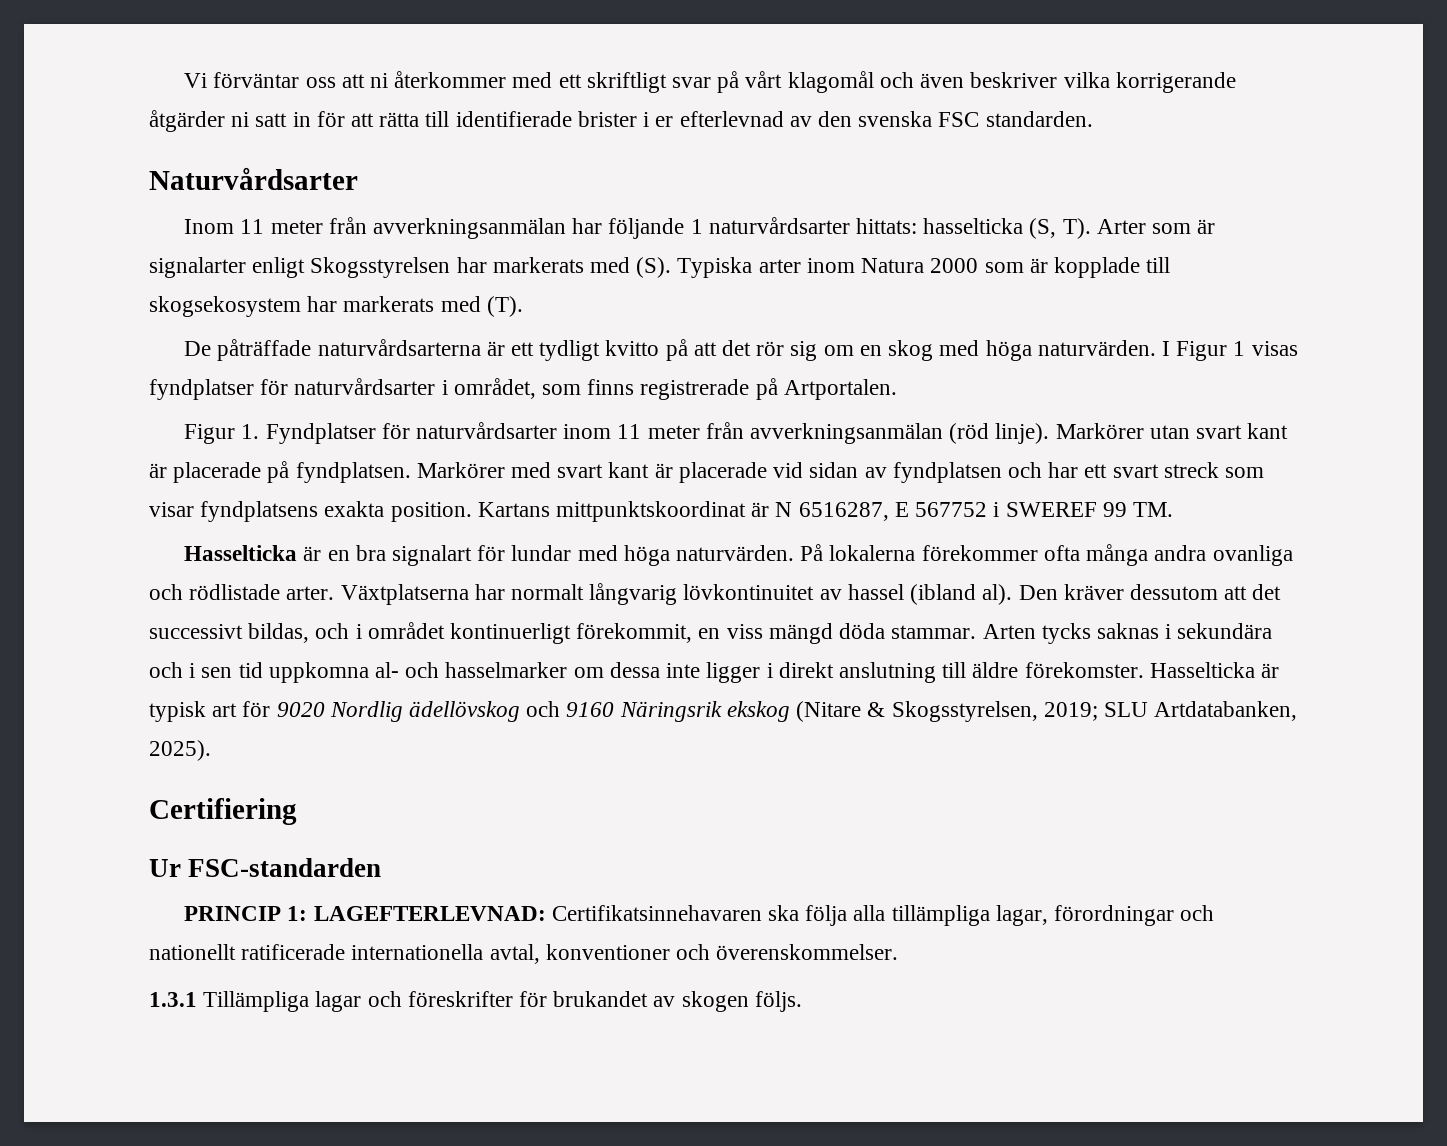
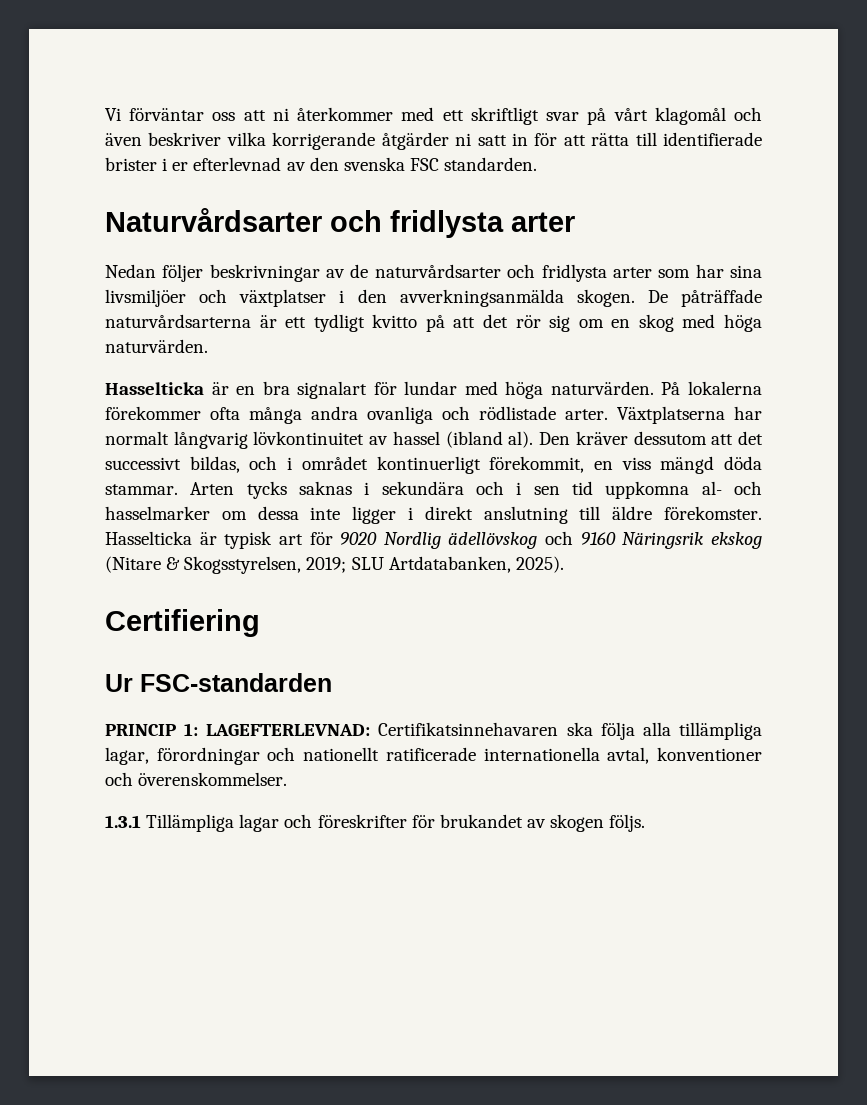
[184,217,1216,239] [149,257,1171,278] [149,296,523,317] // Inom 11 meter från avverkningsanmälan har följande 1 naturvårdsarter hittats: hasselticka (S, T). Arter som är signalarter enligt Skogsstyrelsen har markerats med (S). Typiska arter inom Natura 2000 som är kopplade till skogsekosystem har markerats med (T). // -> [330,210,575,238] [105,264,762,282] [105,289,635,307] och fridlysta arter // Nedan följer beskrivningar av de naturvårdsarter och fridlysta arter som har sina livsmiljöer och växtplatser i den avverkningsanmälda skogen.
[1161,341,1298,361] [149,378,897,400] [184,422,1289,444] [149,461,1264,483] [149,501,1173,522] I Figur 1 visas fyndplatser för naturvårdsarter i området, som finns registrerade på Artportalen. // Figur 1. Fyndplatser för naturvårdsarter inom 11 meter från avverkningsanmälan (röd linje). Markörer utan svart kant är placerade på fyndplatsen. Markörer med svart kant är placerade vid sidan av fyndplatsen och har ett svart streck som visar fyndplatsens exakta position. Kartans mittpunktskoordinat är N 6516287, E 567752 i SWEREF 99 TM. -> (208, 346) none

